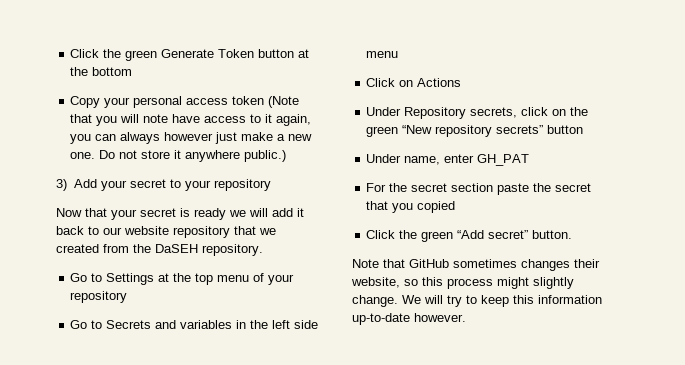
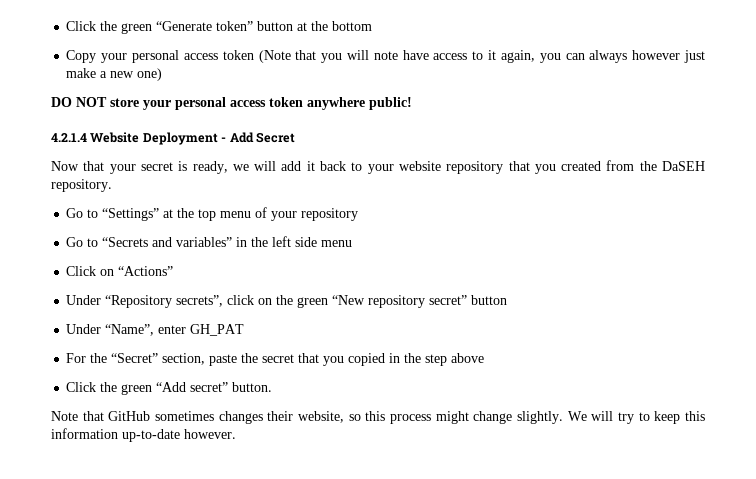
[70,49,255,61] Click the green Generate Token -> [66,21,254,34] Click the green “Generate token”
[70,150,287,162] [56,179,271,191] one. Do not store it anywhere public.) // 3) Add your secret to your repository -> [137,68,163,81] [51,97,412,110] [51,132,295,145] one) // DO NOT store your personal access token anywhere public! // 4.2.1.4 Website Deployment - Add Secret
[194,208,226,220] ready -> [192,161,228,174] ready,
[103,227,122,235] our -> [367,164,394,174] your
[259,228,276,235] we -> [534,164,556,174] you
[106,273,155,285] Settings -> [102,208,160,221] “Settings”
[106,320,233,329] Secrets and variables -> [102,237,233,247] “Secrets and variables”
[417,78,462,87] [366,107,518,119] Actions // Under Repository secrets, -> [118,266,174,276] [66,295,224,308] “Actions” // Under “Repository secrets”,
[496,125,544,134] secrets” -> [429,295,468,305] secret”
[404,156,441,165] name, -> [105,324,155,336] “Name”,
[411,183,494,192] secret section -> [111,353,206,365] “Secret” section,
(456, 207) none -> [389,353,485,366] in the step above
[533,277,574,289] [352,295,398,307] slightly change. -> [473,411,564,424] change slightly.

